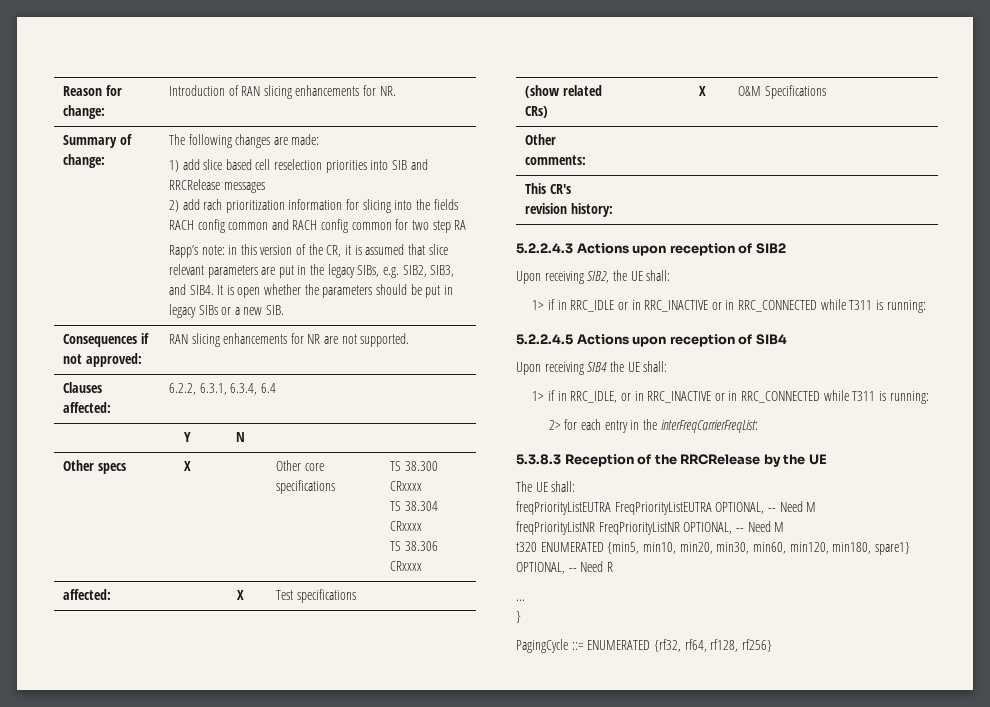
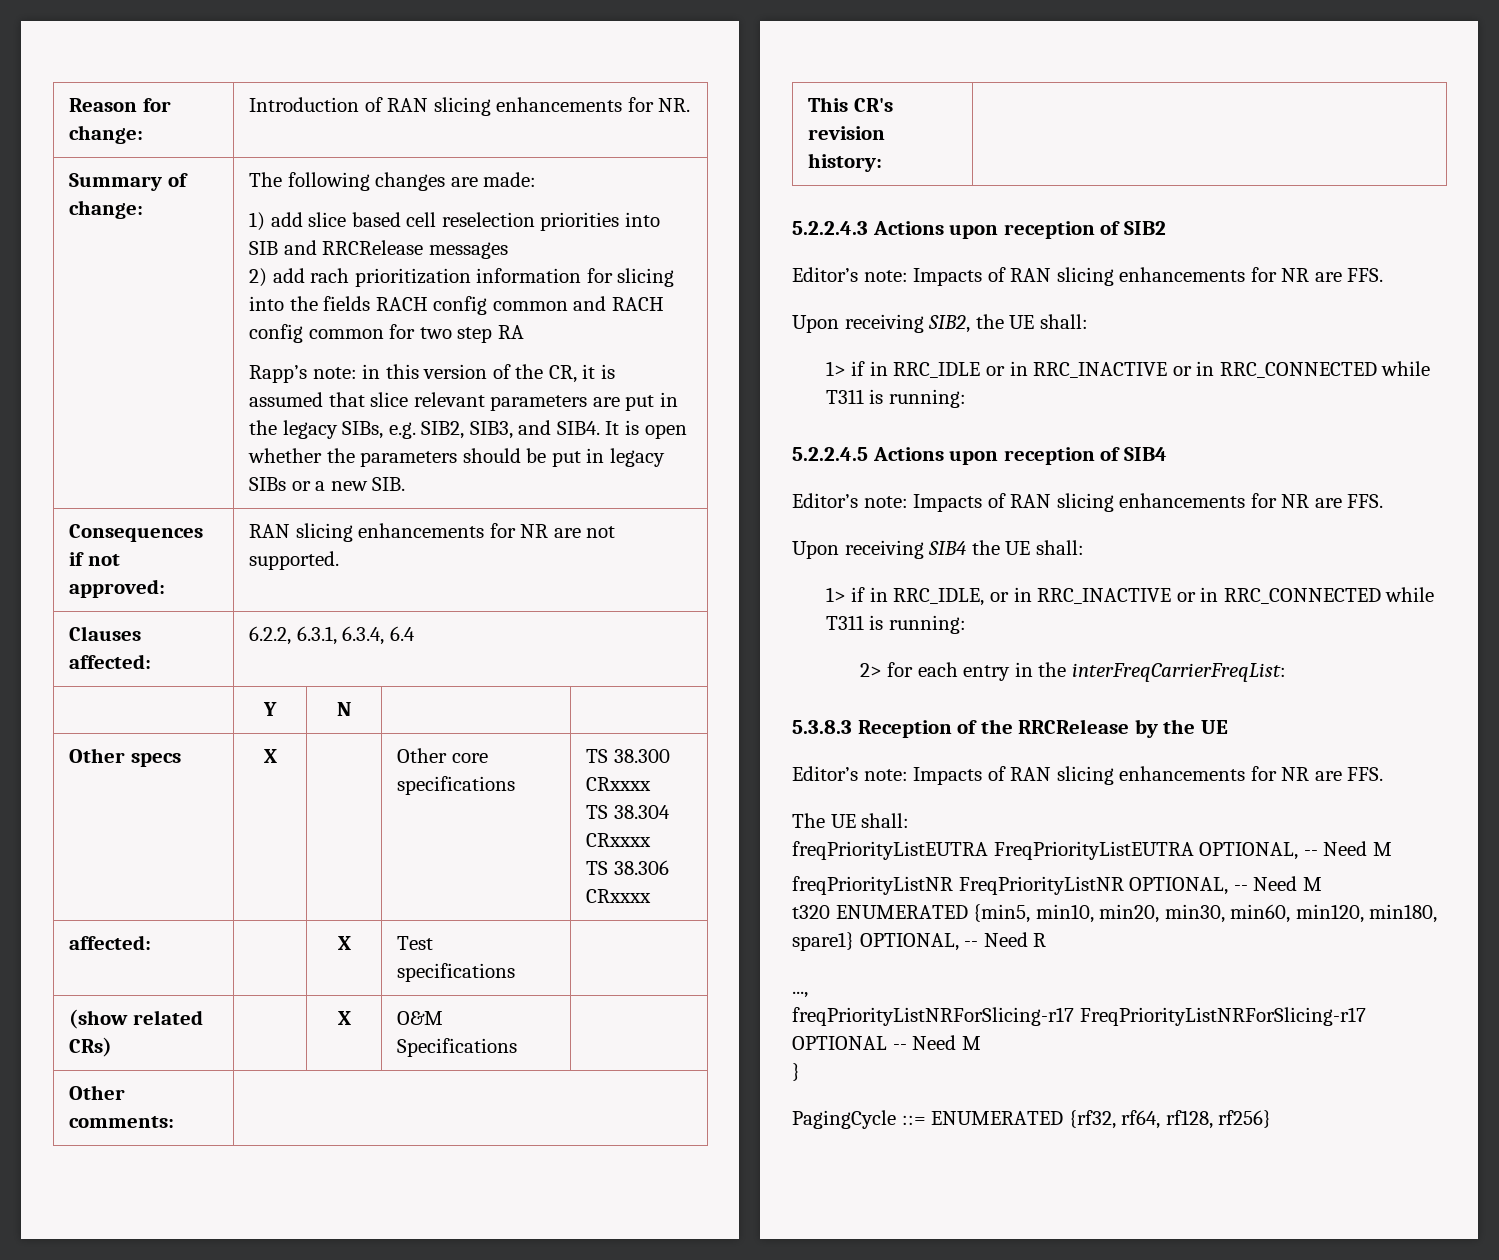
(786, 248) none -> [792,267,1384,286] // Editor’s note: Impacts of RAN slicing enhancements for NR are FFS.
(787, 339) none -> [792,493,1384,512] // Editor’s note: Impacts of RAN slicing enhancements for NR are FFS.
(827, 459) none -> [792,766,1384,785] // Editor’s note: Impacts of RAN slicing enhancements for NR are FFS.
[516,599,525,601] ... -> [792,991,808,998] [792,1007,1366,1026] [792,1035,981,1050] ..., // freqPriorityListNRForSlicing-r17 FreqPriorityListNRForSlicing-r17 OPTIONAL -- Need M

